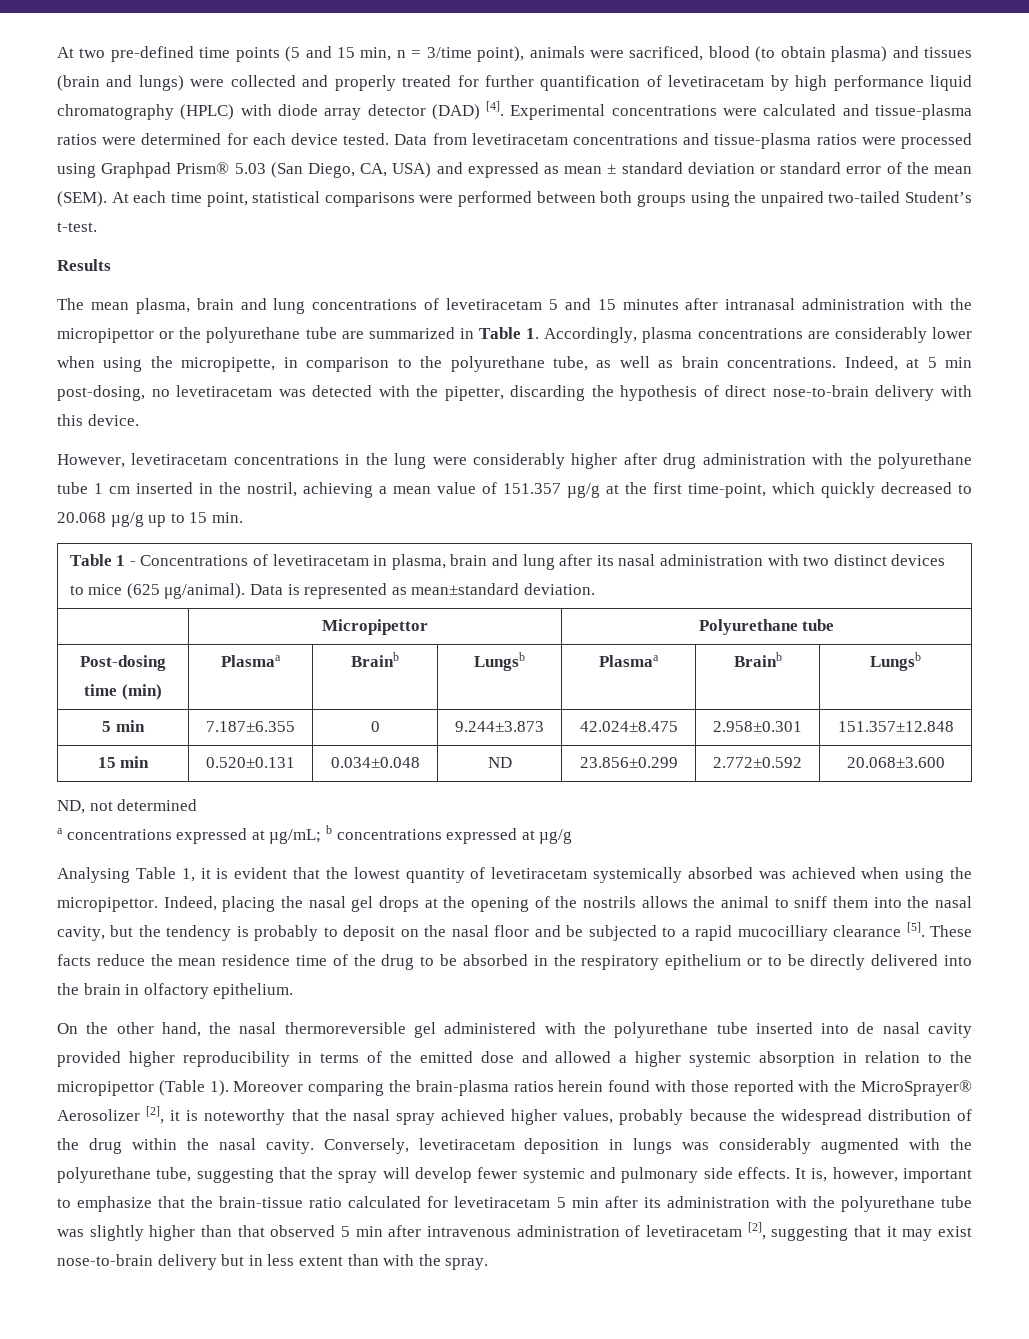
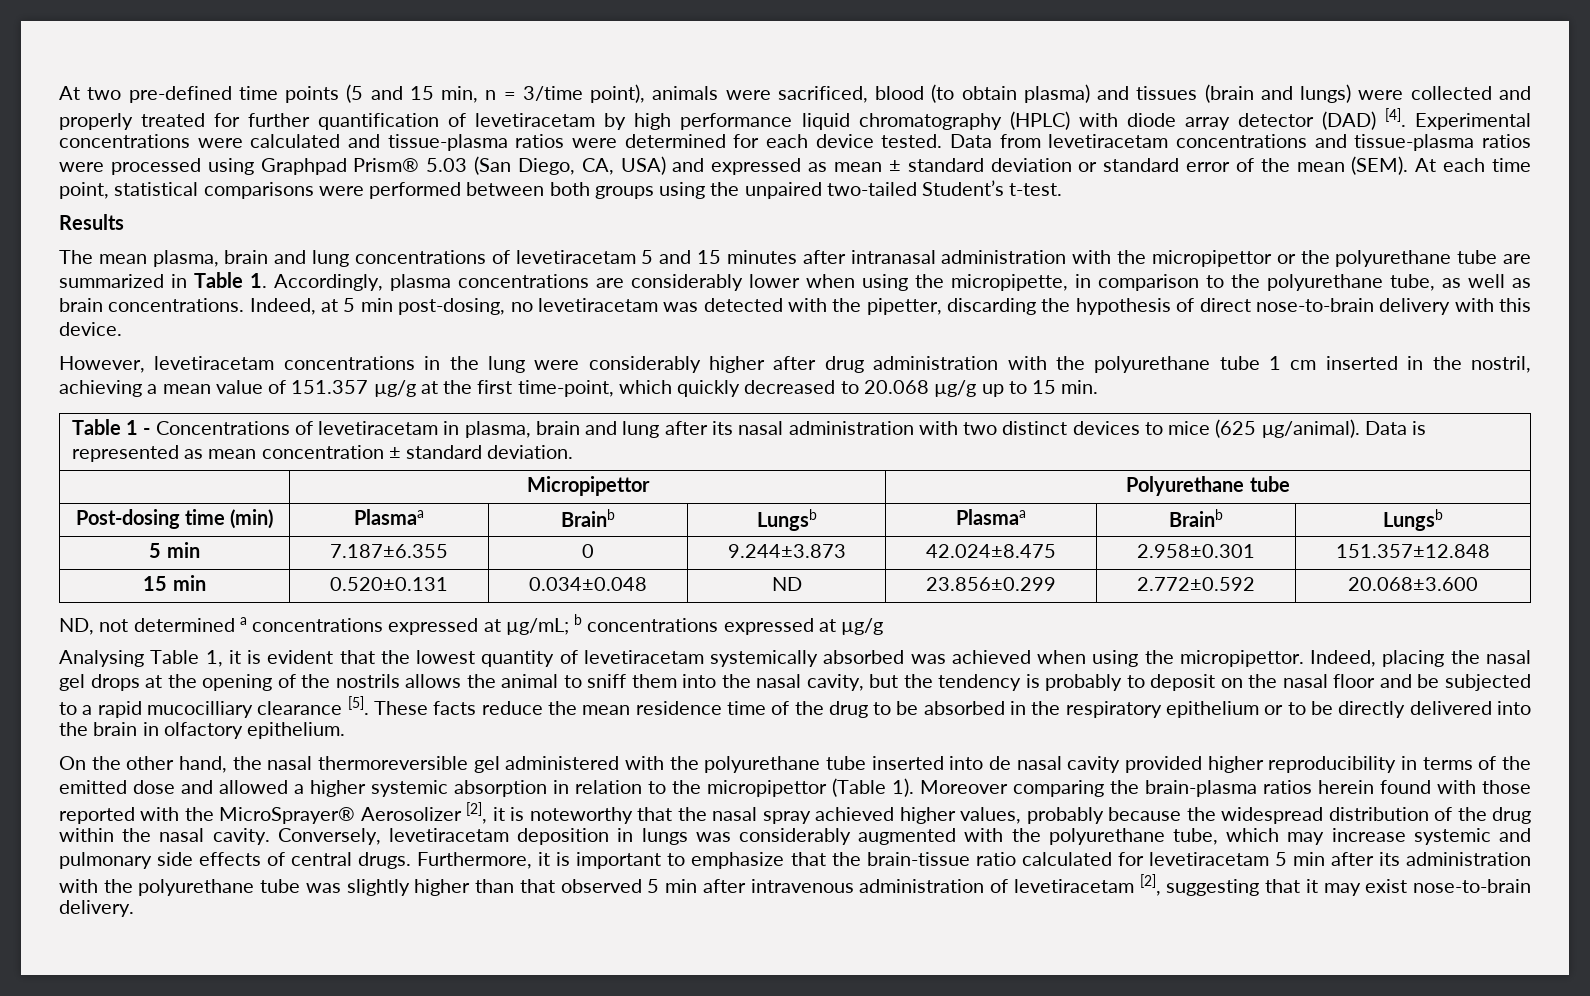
[411,583,520,595] mean±standard -> [208,445,483,459] mean concentration ± standard
(198, 805) // -> (235, 625) none
[196,1167,898,1183] suggesting that the spray will develop fewer systemic and pulmonary side effects. It is, however, -> [1226,828,1532,845] [59,852,571,869] which may increase systemic and pulmonary side effects of central drugs. Furthermore, it is
[157,1254,489,1270] delivery but in less extent than with the spray. -> [59,900,134,917] delivery.

